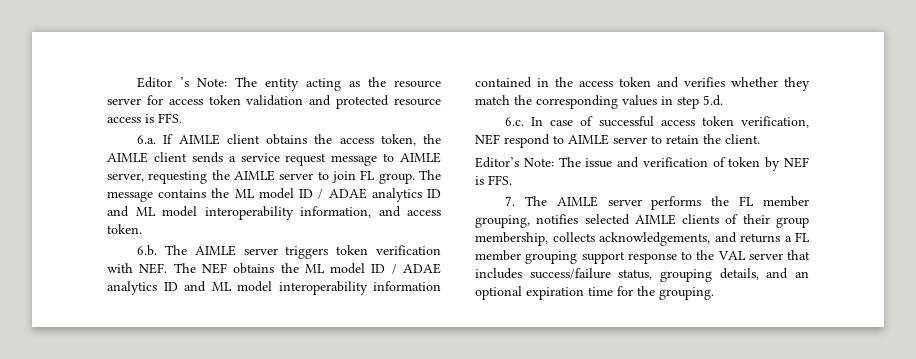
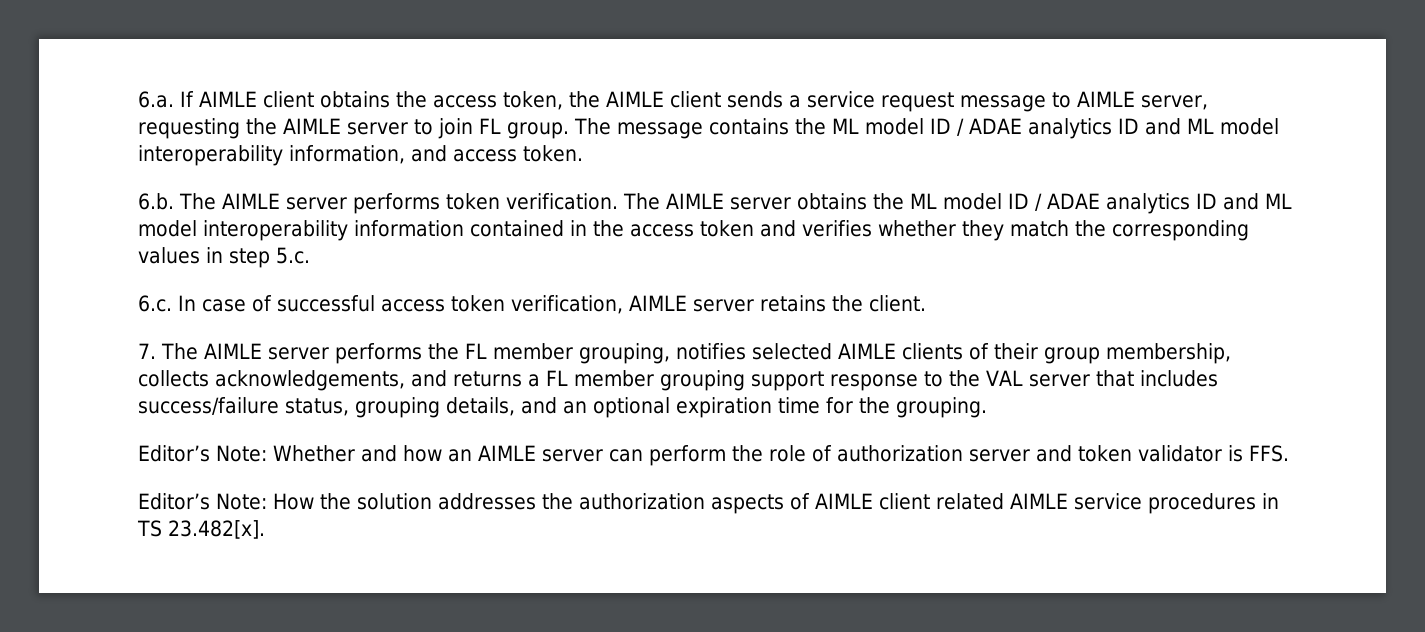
[137,77,441,91] [107,95,441,109] [107,113,182,123] Editor ’s Note: The entity acting as the resource server for access token validation and protected resource access is FFS. // -> (138, 99) none
[285,245,441,259] [107,263,227,274] triggers token verification with NEF. The NEF -> [353,193,791,214] performs token verification. The AIMLE server
[703,95,723,106] 5.d. -> [276,247,310,264] 5.c.
[475,134,760,148] [475,157,809,171] [475,175,512,185] NEF respond to AIMLE server to retain the client. // Editor’s Note: The issue and verification of token by NEF is FFS. -> [628,295,926,312] AIMLE server retains the client.
(714, 293) none -> [138,445,1289,466] [138,493,1279,514] [137,520,265,539] // Editor’s Note: Whether and how an AIMLE server can perform the role of authorization server and token validator is FFS. // Editor’s Note: How the solution addresses the authorization aspects of AIMLE client related AIMLE service procedures in TS 23.482[x].

